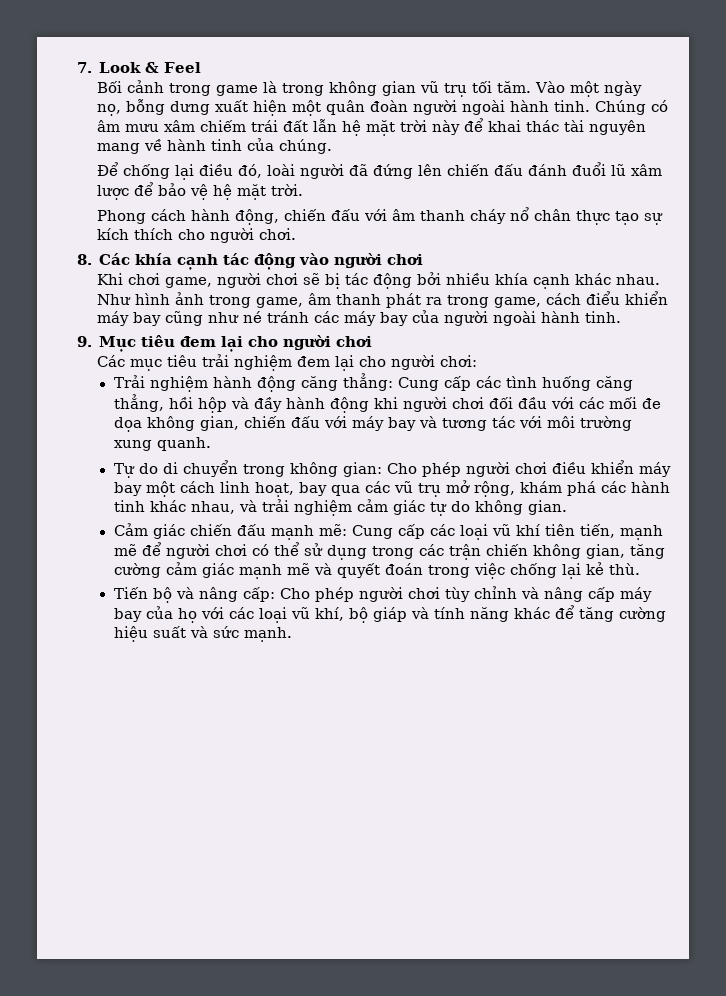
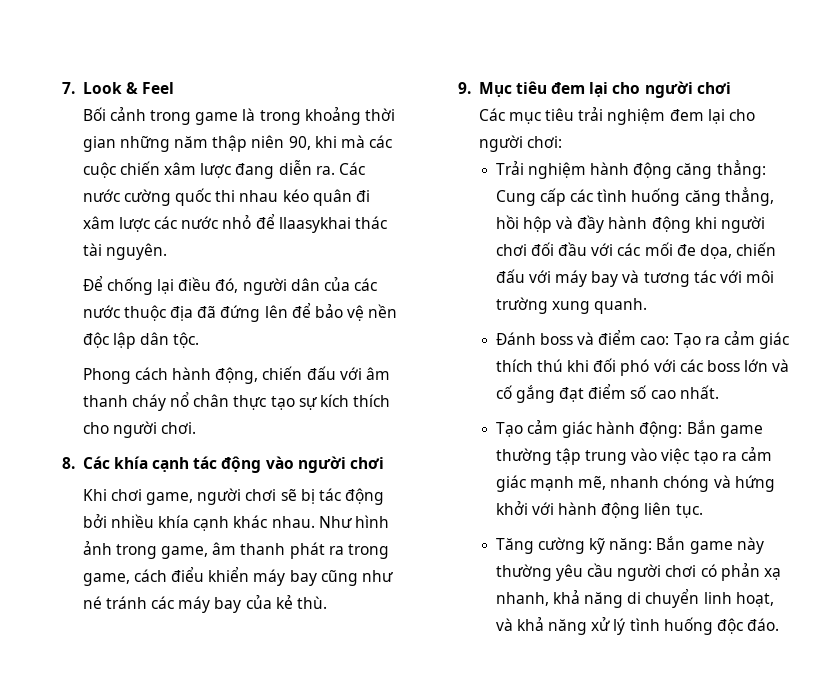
[329,81,643,97] [97,99,669,116] [97,118,647,136] [97,138,333,154] không gian vũ trụ tối tăm. Vào một ngày nọ, bỗng dưng xuất hiện một quân đoàn người ngoài hành tinh. Chúng có âm mưu xâm chiếm trái đất lẫn hệ mặt trời này để khai thác tài nguyên mang về hành tinh của chúng. -> [304,107,395,125] [82,135,393,152] [82,160,365,179] [82,188,370,206] [82,214,387,233] [82,243,167,260] khoảng thời gian những năm thập niên 90, khi mà các cuộc chiến xâm lược đang diễn ra. Các nước cường quốc thi nhau kéo quân đi xâm lược các nước nhỏ để llaasykhai thác tài nguyên.
[267,162,663,179] [97,182,304,200] loài người đã đứng lên chiến đấu đánh đuổi lũ xâm lược để bảo vệ hệ mặt trời. -> [242,277,378,295] [82,303,398,322] [82,332,200,349] người dân của các nước thuộc địa đã đứng lên để bảo vệ nền độc lập dân tộc.
[444,311,622,326] người ngoài hành tinh. -> [275,595,327,609] kẻ thù.
[113,416,239,432] dọa không gian, -> [699,244,732,259] dọa,
[113,460,671,478] [113,480,670,497] [113,499,567,516] [113,523,663,540] [113,542,665,560] [113,562,640,579] [113,586,652,603] [113,605,666,623] [113,626,292,642] Tự do di chuyển trong không gian: Cho phép người chơi điều khiển máy bay một cách linh hoạt, bay qua các vũ trụ mở rộng, khám phá các hành tinh khác nhau, và trải nghiệm cảm giác tự do không gian. // Cảm giác chiến đấu mạnh mẽ: Cung cấp các loại vũ khí tiên tiến, mạnh mẽ để người chơi có thể sử dụng trong các trận chiến không gian, tăng cường cảm giác mạnh mẽ và quyết đoán trong việc chống lại kẻ thù. // Tiến bộ và nâng cấp: Cho phép người chơi tùy chỉnh và nâng cấp máy bay của họ với các loại vũ khí, bộ giáp và tính năng khác để tăng cường hiệu suất và sức mạnh. -> [495,330,790,349] [495,358,790,376] [495,384,719,403] [495,420,763,438] [495,447,772,465] [495,475,775,492] [495,501,703,519] [495,536,764,554] [495,563,781,581] [495,589,774,608] [495,617,780,635] Đánh boss và điểm cao: Tạo ra cảm giác thích thú khi đối phó với các boss lớn và cố gắng đạt điểm số cao nhất. // Tạo cảm giác hành động: Bắn game thường tập trung vào việc tạo ra cảm giác mạnh mẽ, nhanh chóng và hứng khởi với hành động liên tục. // Tăng cường kỹ năng: Bắn game này thường yêu cầu người chơi có phản xạ nhanh, khả năng di chuyển linh hoạt, và khả năng xử lý tình huống độc đáo.

